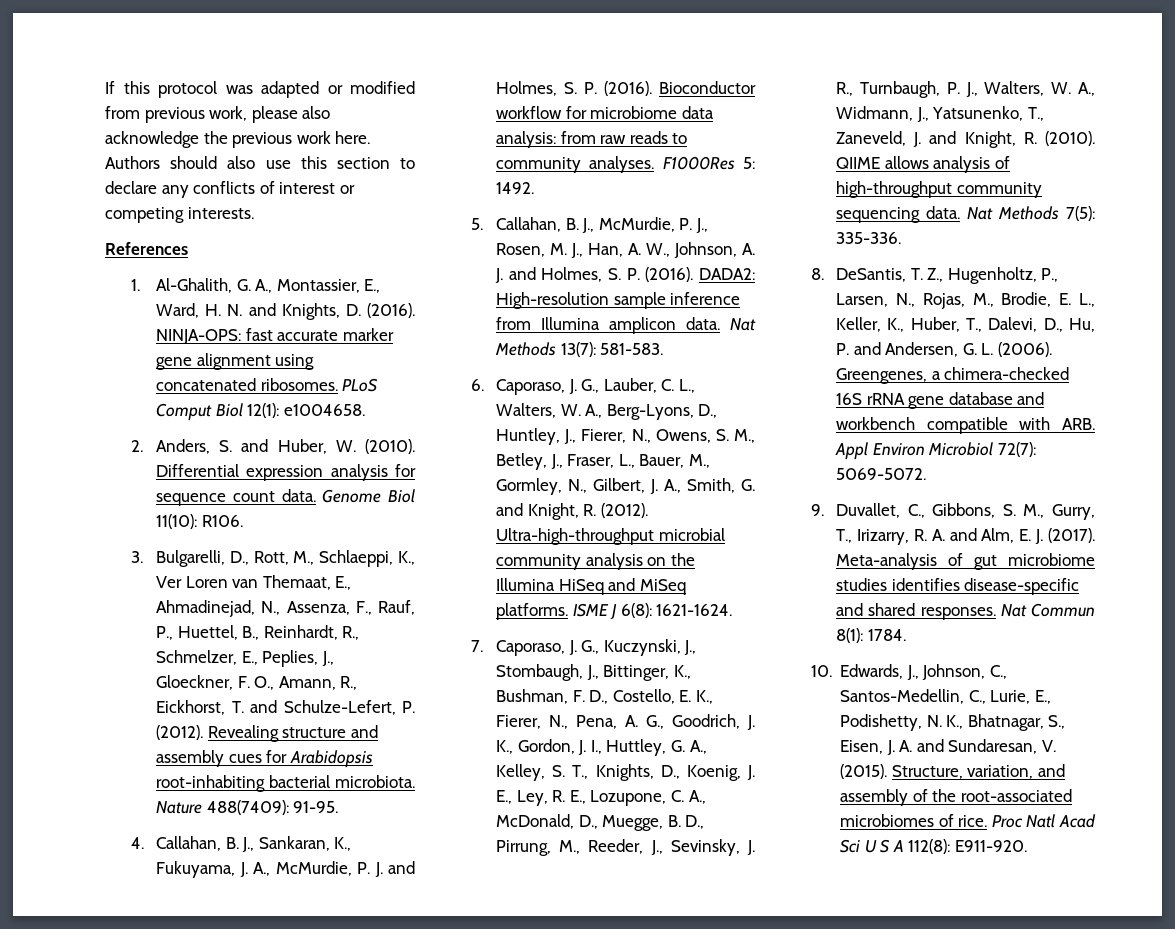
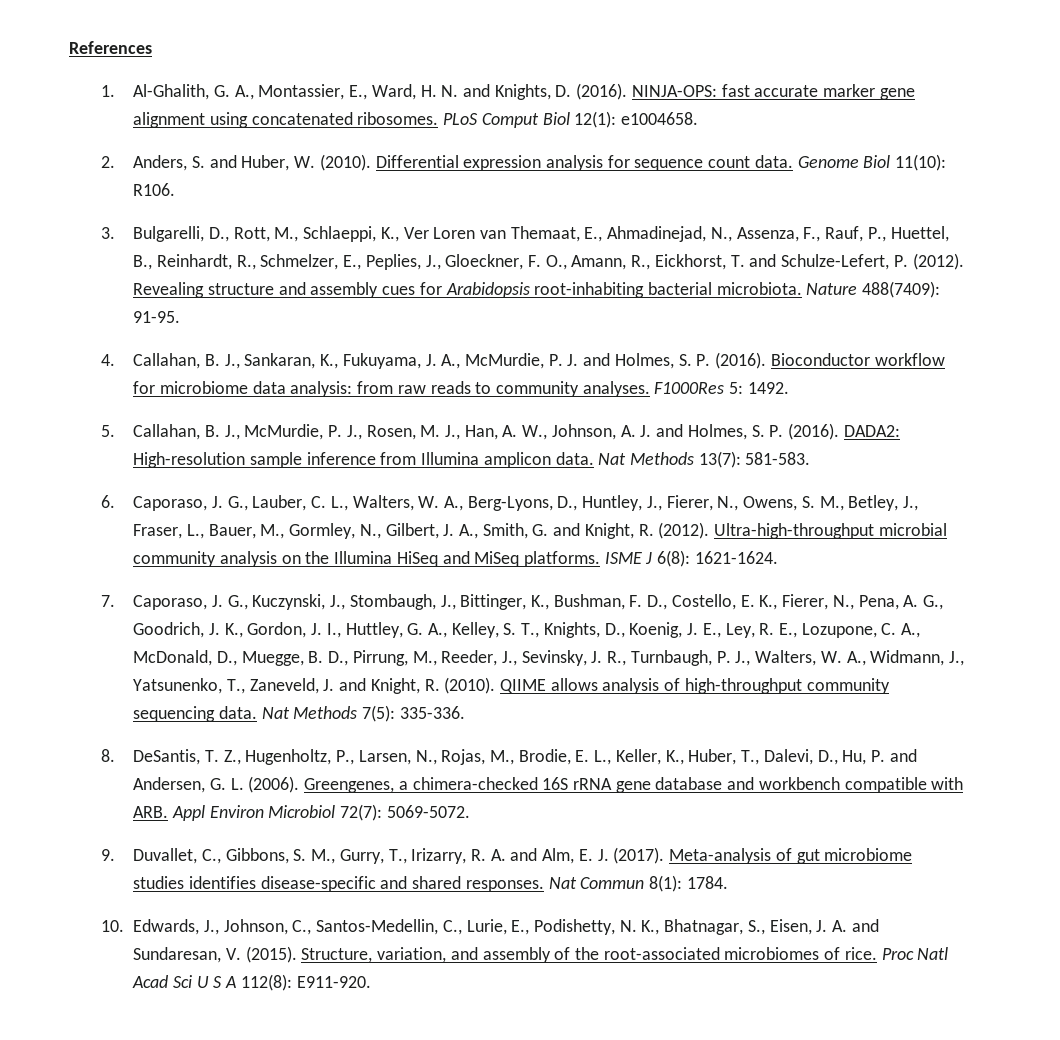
[105,81,415,98] [105,106,331,123] [105,131,371,148] [105,156,415,169] [105,181,355,198] [105,207,254,223] If this protocol was adapted or modified from previous work, please also acknowledge the previous work here. Authors should also use this section to declare any conflicts of interest or competing interests. // -> (69, 47) none

